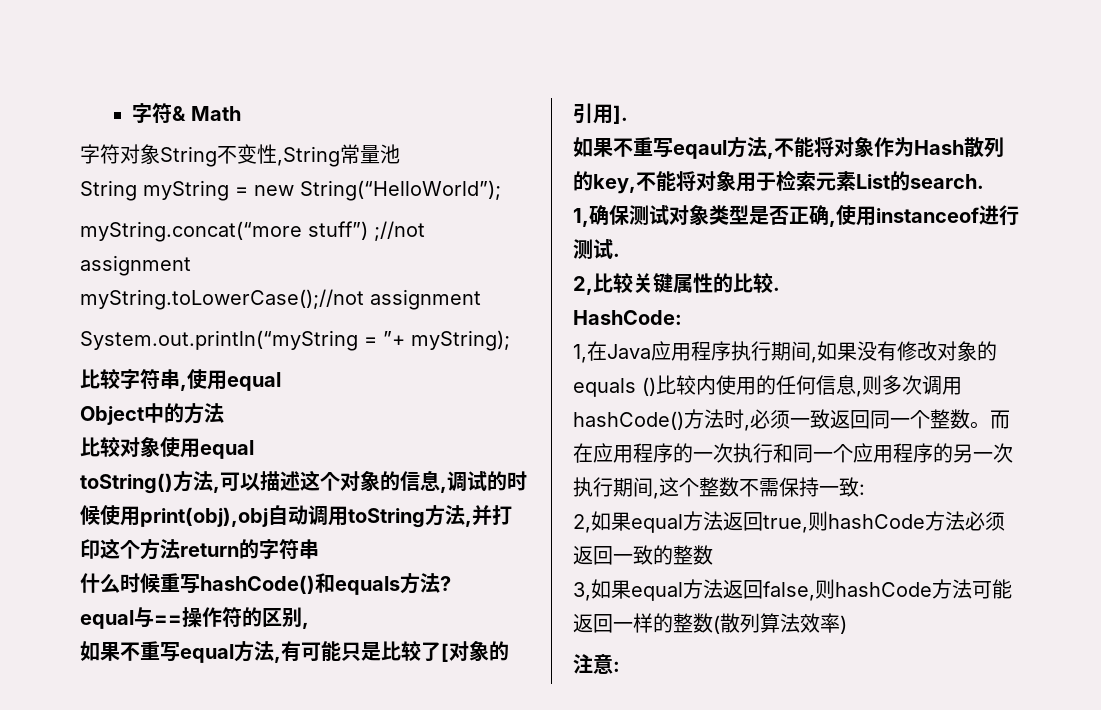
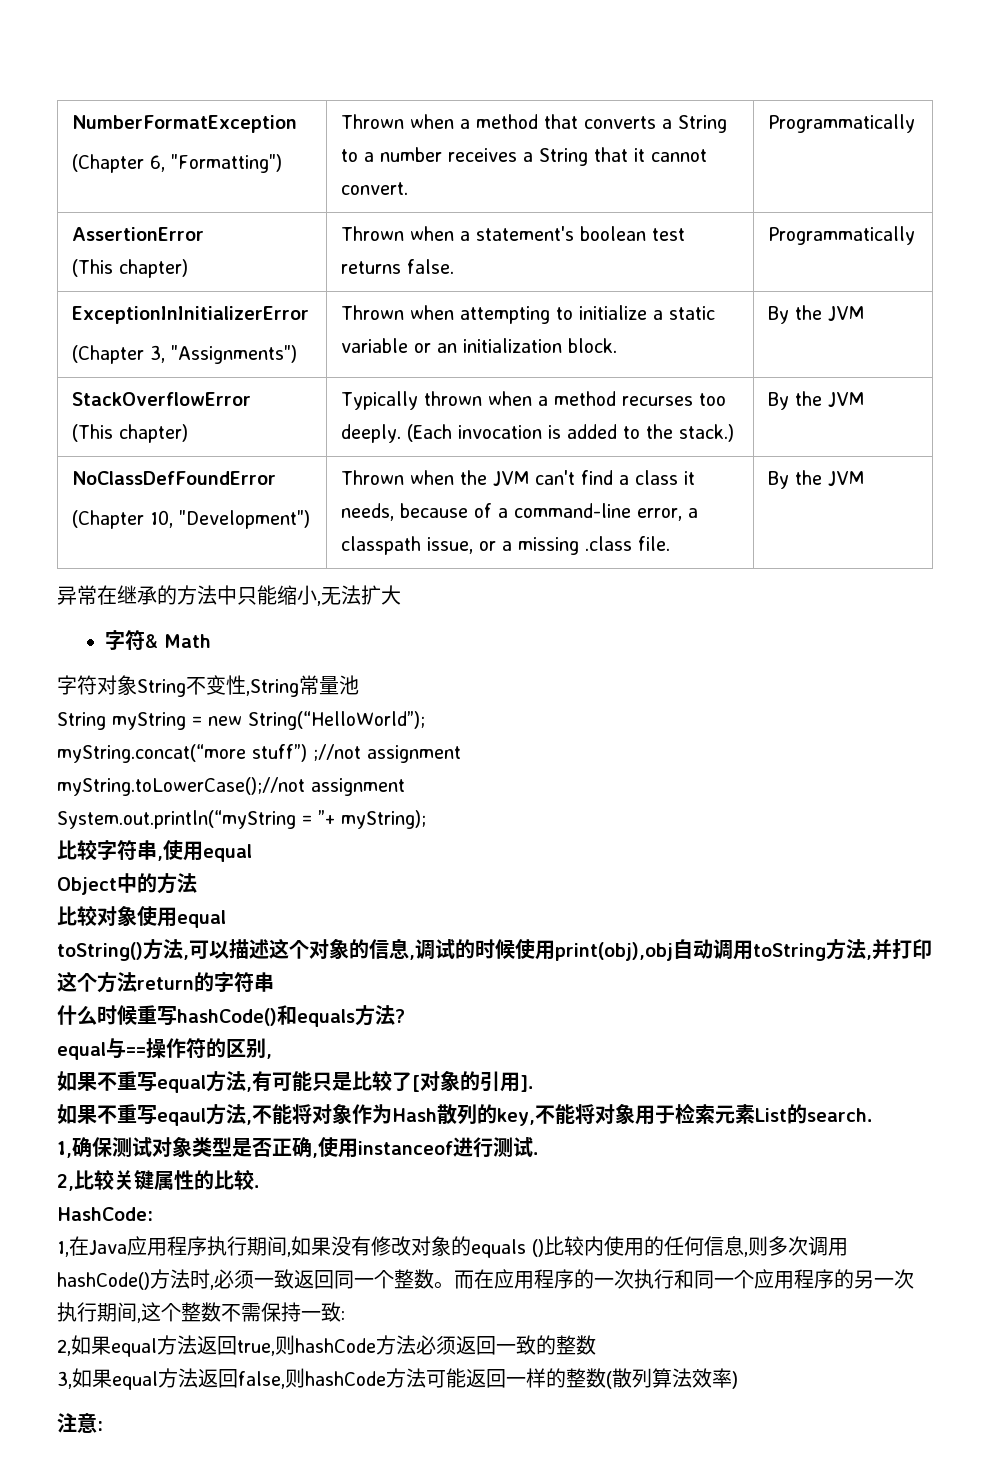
(132, 113) none -> [72,115,298,133] [72,154,283,173] [341,114,728,133] [341,147,708,166] [341,182,409,195] [768,114,916,133] [72,227,205,241] [72,259,189,278] [341,226,686,241] [341,259,455,274] [768,226,916,245] [72,306,310,324] [72,345,298,364] [341,305,716,324] [341,338,618,353] [768,305,865,324] [72,392,252,406] [72,424,189,443] [341,391,727,410] [341,424,735,443] [768,391,865,410] [72,471,277,485] [72,510,311,529] [341,470,696,486] [341,503,699,521] [341,536,671,555] [768,470,865,489] [57,585,401,606] NumberFormatException // (Chapter 6, "Formatting") | Thrown when a method that converts a String to a number receives a String that it cannot convert. | Programmatically // AssertionError // (This chapter) | Thrown when a statement's boolean test returns false. | Programmatically // ExceptionInInitializerError // (Chapter 3, "Assignments") | Thrown when attempting to initialize a static variable or an initialization block. | By the JVM // StackOverflowError // (This chapter) | Typically thrown when a method recurses too deeply. (Each invocation is added to the stack.) | By the JVM // NoClassDefFoundError // (Chapter 10, "Development") | Thrown when the JVM can't find a class it needs, because of a command-line error, a classpath issue, or a missing .class file. | By the JVM // 异常在继承的方法中只能缩小,无法扩大 //

